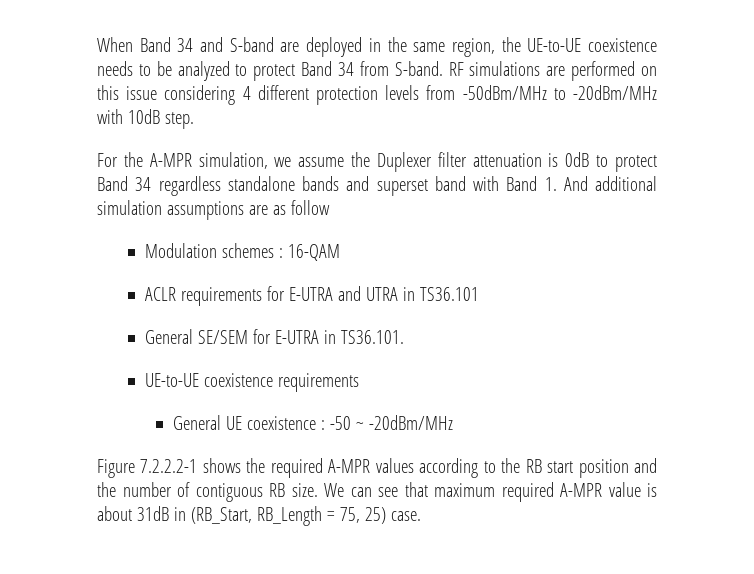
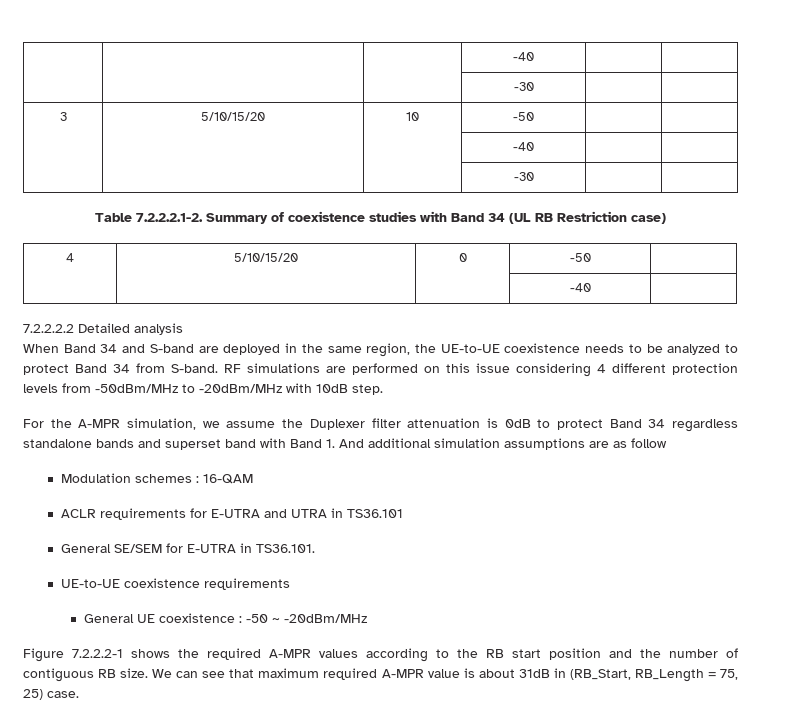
(97, 44) none -> [513,52,534,61] [513,82,534,91] [59,112,67,121] [201,112,265,121] [406,112,419,121] [513,112,534,121] [513,142,534,151] [513,172,534,181] [95,211,666,224] [66,253,74,262] [234,253,298,262] [458,253,467,262] [569,253,591,262] [569,283,591,292] [23,323,183,335] | | | -40 | | // | | | -30 | | // 3 | 5/10/15/20 | 10 | -50 | | // | | | -40 | | // | | | -30 | | // Table 7.2.2.2.1-2. Summary of coexistence studies with Band 34 (UL RB Restriction case) // 4 | 5/10/15/20 | 0 | -50 | // | | | -40 | // 7.2.2.2.2 Detailed analysis //

